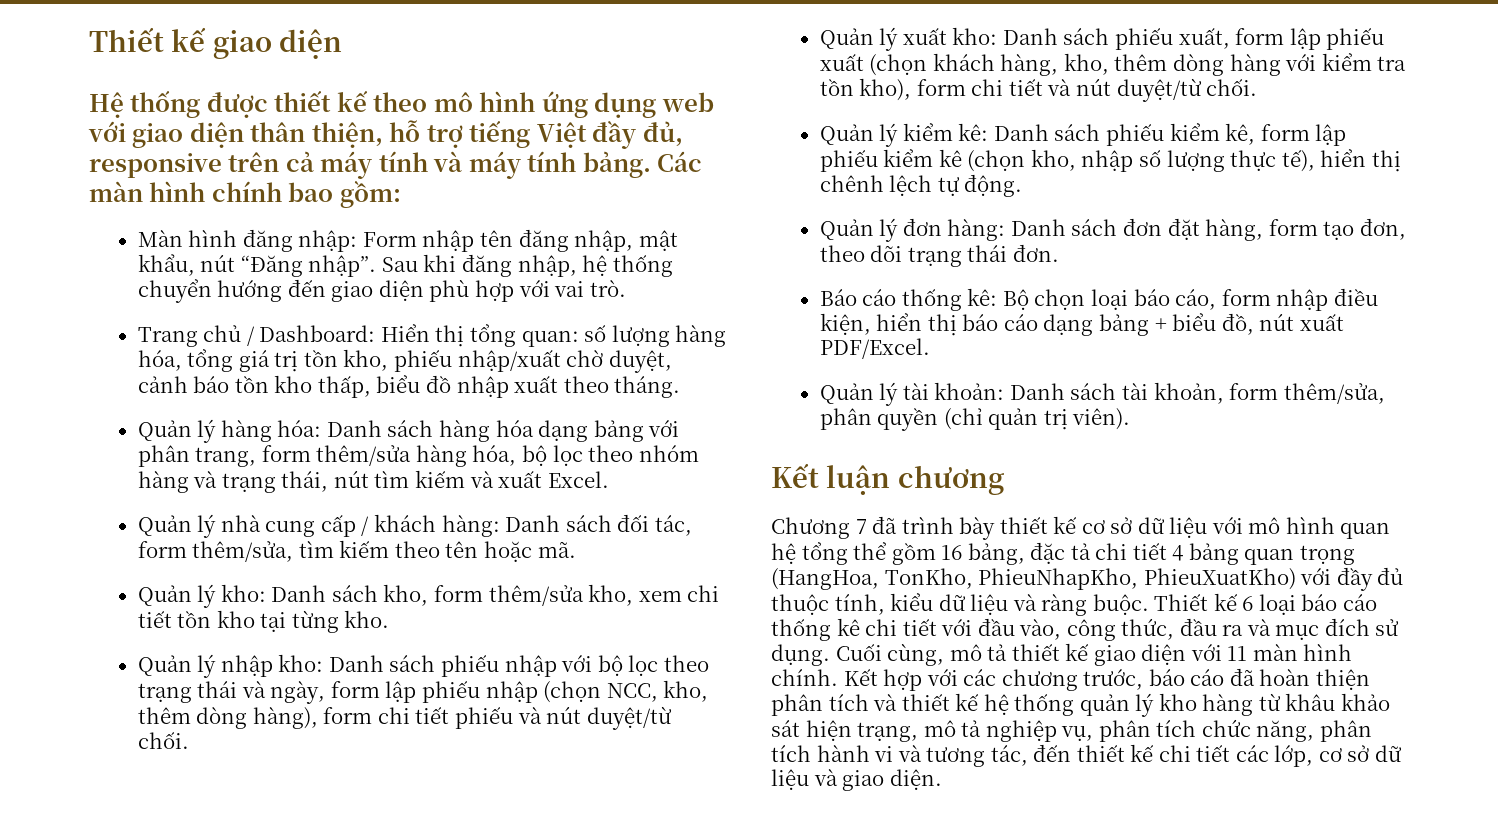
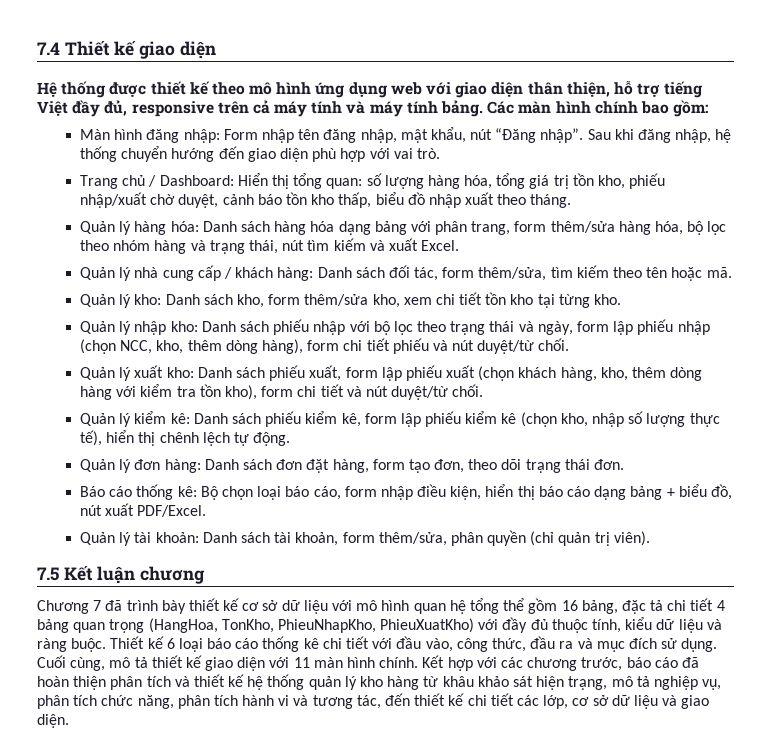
(89, 39) none -> [37,42,60,55] 7.4
(1131, 419) none -> [37,567,59,581] 7.5

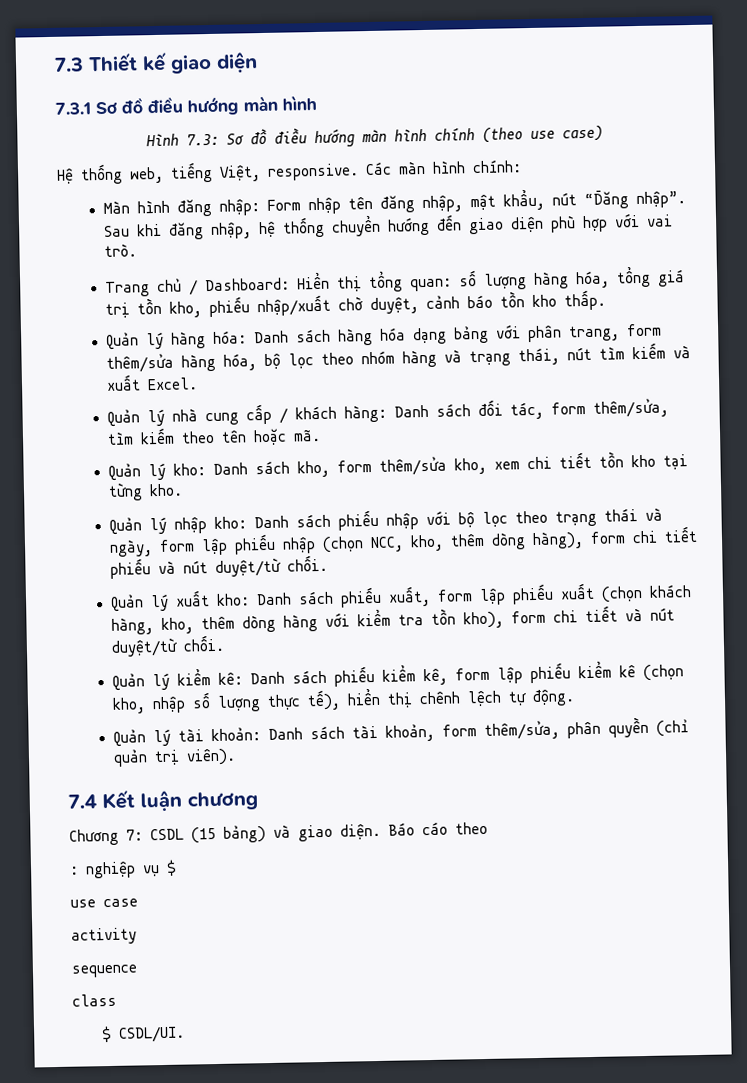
[37,42,60,55] 7.4 -> [54,57,84,72] 7.3
[37,81,703,98] [37,100,709,117] Hệ thống được thiết kế theo mô hình ứng dụng web với giao diện thân thiện, hỗ trợ tiếng Việt đầy đủ, responsive trên cả máy tính và máy tính bảng. Các màn hình chính bao gồm: -> [55,94,317,116] [146,125,603,148] [56,159,522,185] 7.3.1 Sơ đồ điều hướng màn hình // Hình 7.3: Sơ đồ điều hướng màn hình chính (theo use case) // Hệ thống web, tiếng Việt, responsive. Các màn hình chính:
[338,192,572,208] thấp, biểu đồ nhập xuất theo tháng. -> [563,289,606,311] thấp.
[80,459,625,473] [80,484,732,500] [80,503,207,517] // Quản lý đơn hàng: Danh sách đơn đặt hàng, form tạo đơn, theo dõi trạng thái đơn. // Báo cáo thống kê: Bộ chọn loại báo cáo, form nhập điều kiện, hiển thị báo cáo dạng bảng + biểu đồ, nút xuất PDF/Excel. -> (575, 698) none
[37,567,59,581] 7.5 -> [68,794,97,809] 7.4
[93,598,725,614] [37,617,722,633] [37,636,718,652] [37,655,699,671] [37,674,722,690] [37,693,710,709] [37,714,69,728] 7 đã trình bày thiết kế cơ sở dữ liệu với mô hình quan hệ tổng thể gồm 16 bảng, đặc tả chi tiết 4 bảng quan trọng (HangHoa, TonKho, PhieuNhapKho, PhieuXuatKho) với đầy đủ thuộc tính, kiểu dữ liệu và ràng buộc. Thiết kế 6 loại báo cáo thống kê chi tiết với đầu vào, công thức, đầu ra và mục đích sử dụng. Cuối cùng, mô tả thiết kế giao diện với 11 màn hình chính. Kết hợp với các chương trước, báo cáo đã hoàn thiện phân tích và thiết kế hệ thống quản lý kho hàng từ khâu khảo sát hiện trạng, mô tả nghiệp vụ, phân tích chức năng, phân tích hành vi và tương tác, đến thiết kế chi tiết các lớp, cơ sở dữ liệu và giao diện. -> [126,821,488,844] [70,859,177,879] [70,898,138,908] [71,927,137,945] [71,964,138,978] [72,993,117,1007] [102,1025,186,1043] 7: CSDL (15 bảng) và giao diện. Báo cáo theo // : nghiệp vụ $ // use case // activity // sequence // class // $ CSDL/UI.

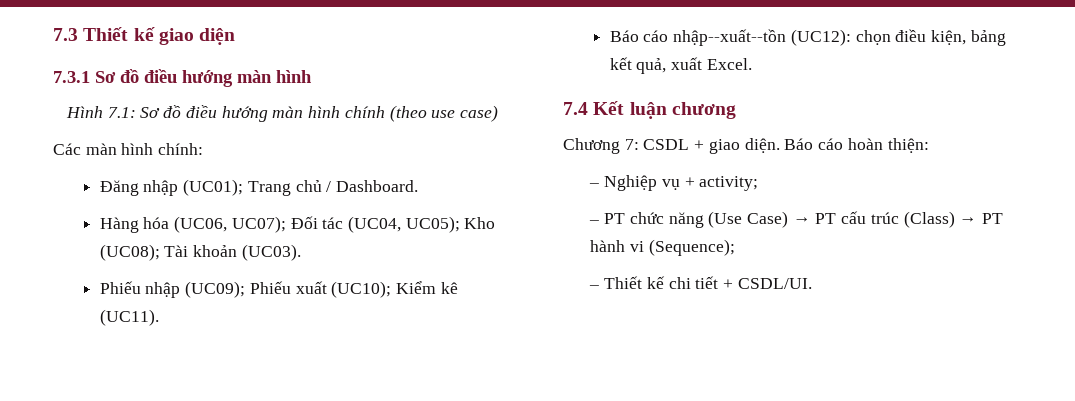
[186,133,219,146] 7.3: -> [107,107,136,118] 7.1:
[56,159,522,185] [102,188,686,217] [103,212,673,240] [103,243,137,257] [104,265,685,297] [104,289,606,318] [105,323,662,350] [105,342,691,373] [105,374,198,391] [106,398,669,427] [106,427,321,446] [107,451,688,481] [107,482,183,501] [108,507,663,535] [108,525,698,557] [109,554,328,579] [109,582,692,612] [110,605,675,635] [110,634,225,657] [111,660,684,691] [111,687,575,714] [112,716,689,747] [112,748,236,767] Hệ thống web, tiếng Việt, responsive. Các màn hình chính: // Màn hình đăng nhập: Form nhập tên đăng nhập, mật khẩu, nút “Đăng nhập”. Sau khi đăng nhập, hệ thống chuyển hướng đến giao diện phù hợp với vai trò. // Trang chủ / Dashboard: Hiển thị tổng quan: số lượng hàng hóa, tổng giá trị tồn kho, phiếu nhập/xuất chờ duyệt, cảnh báo tồn kho thấp. // Quản lý hàng hóa: Danh sách hàng hóa dạng bảng với phân trang, form thêm/sửa hàng hóa, bộ lọc theo nhóm hàng và trạng thái, nút tìm kiếm và xuất Excel. // Quản lý nhà cung cấp / khách hàng: Danh sách đối tác, form thêm/sửa, tìm kiếm theo tên hoặc mã. // Quản lý kho: Danh sách kho, form thêm/sửa kho, xem chi tiết tồn kho tại từng kho. // Quản lý nhập kho: Danh sách phiếu nhập với bộ lọc theo trạng thái và ngày, form lập phiếu nhập (chọn NCC, kho, thêm dòng hàng), form chi tiết phiếu và nút duyệt/từ chối. // Quản lý xuất kho: Danh sách phiếu xuất, form lập phiếu xuất (chọn khách hàng, kho, thêm dòng hàng với kiểm tra tồn kho), form chi tiết và nút duyệt/từ chối. // Quản lý kiểm kê: Danh sách phiếu kiểm kê, form lập phiếu kiểm kê (chọn kho, nhập số lượng thực tế), hiển thị chênh lệch tự động. // Quản lý tài khoản: Danh sách tài khoản, form thêm/sửa, phân quyền (chỉ quản trị viên). -> [53,143,204,155] [99,179,418,196] [99,216,496,233] [99,244,301,261] [99,281,458,298] [99,309,159,326] [609,29,1006,46] [609,57,752,74] Các màn hình chính: // Đăng nhập (UC01); Trang chủ / Dashboard. // Hàng hóa (UC06, UC07); Đối tác (UC04, UC05); Kho (UC08); Tài khoản (UC03). // Phiếu nhập (UC09); Phiếu xuất (UC10); Kiểm kê (UC11). // Báo cáo nhập--xuất--tồn (UC12): chọn điều kiện, bảng kết quả, xuất Excel.
[191,824,291,844] (15 bảng) và -> [694,140,705,150] +
[455,821,488,835] [70,859,177,879] [70,898,138,908] [71,927,137,945] [71,964,138,978] [72,993,117,1007] [102,1025,113,1043] theo // : nghiệp vụ $ // use case // activity // sequence // class // $ -> [847,138,929,153] [589,175,759,191] [589,211,1004,228] [590,239,735,256] [589,276,734,289] hoàn thiện: // – Nghiệp vụ + activity; // – PT chức năng (Use Case) → PT cấu trúc (Class) → PT hành vi (Sequence); // – Thiết kế chi tiết +

